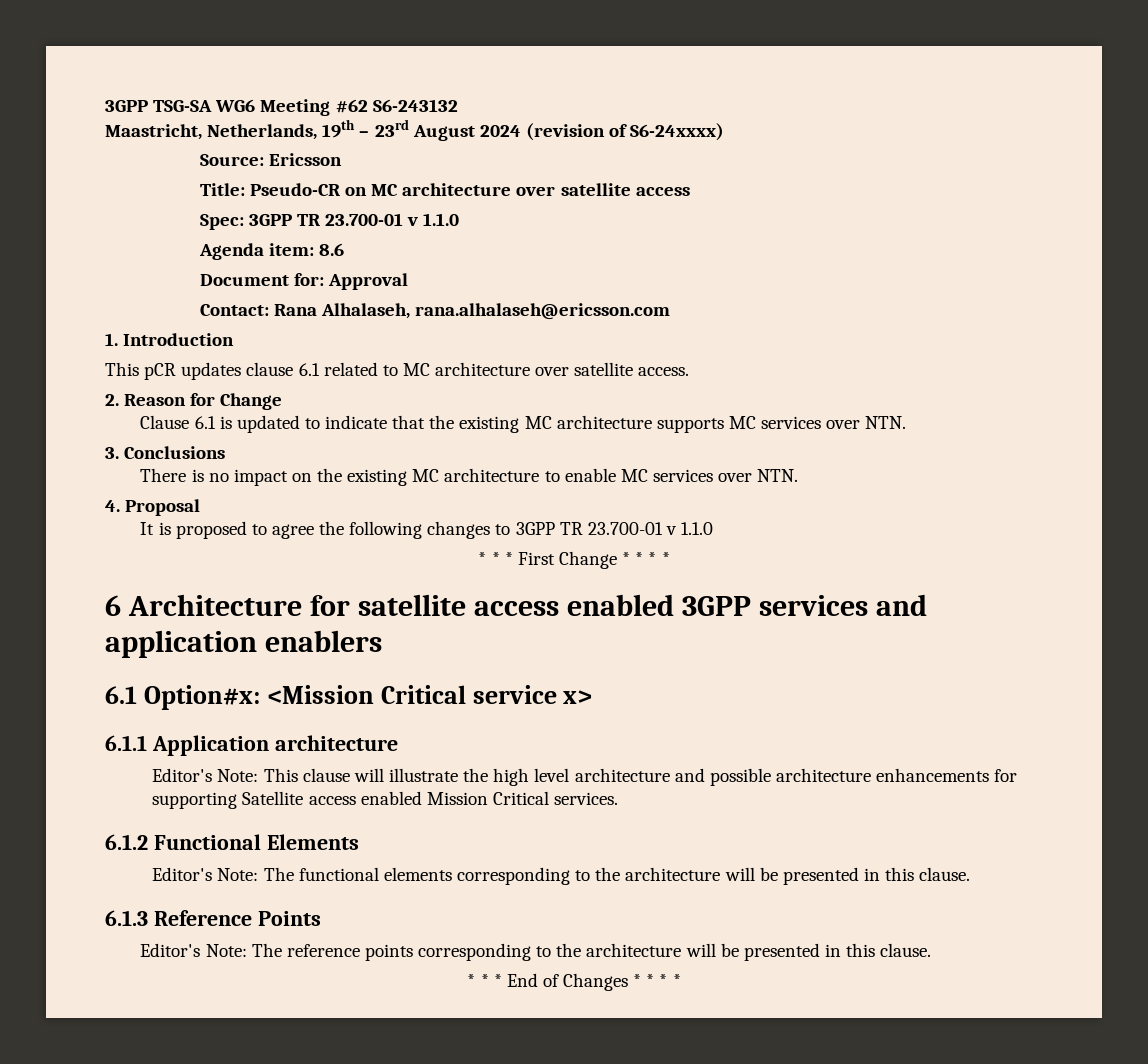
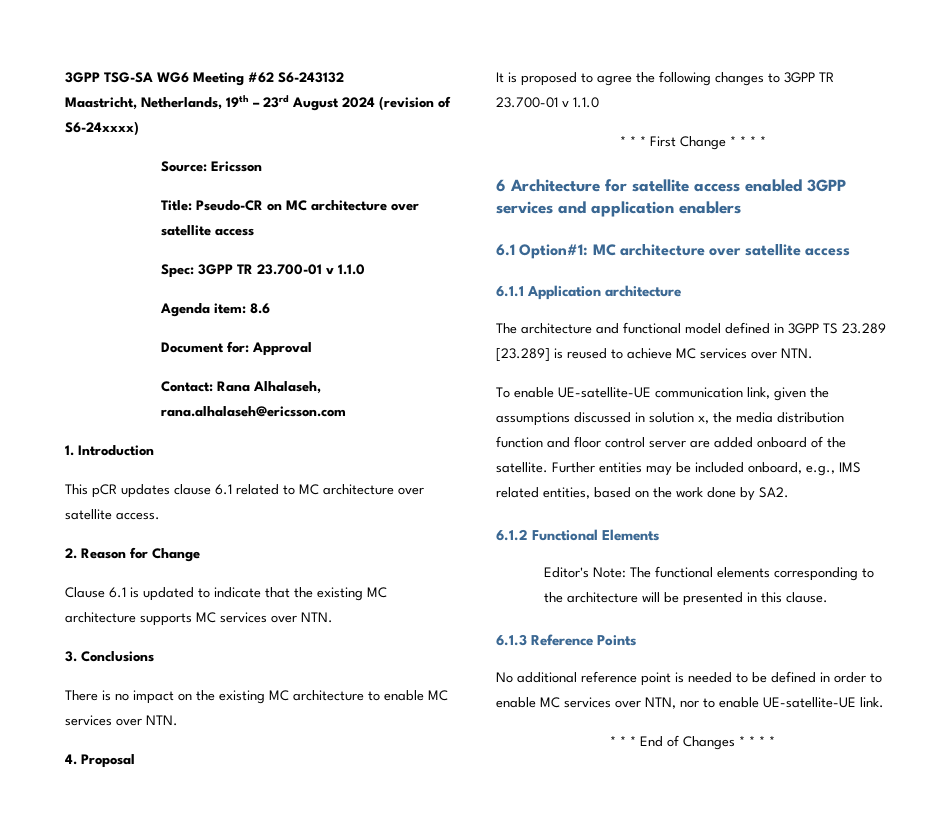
[143,685,593,710] [105,735,398,756] [152,768,1018,786] [152,791,619,809] Option#x: <Mission Critical service x> // 6.1.1 Application architecture // Editor's Note: This clause will illustrate the high level architecture and possible architecture enhancements for supporting Satellite access enabled Mission Critical services. -> [519,244,850,259] [496,285,682,300] [496,322,886,334] [496,348,813,362] [496,387,829,401] [496,412,844,426] [496,436,846,448] [496,462,861,476] [496,487,789,501] Option#1: MC architecture over satellite access // 6.1.1 Application architecture // The architecture and functional model defined in 3GPP TS 23.289 [23.289] is reused to achieve MC services over NTN. // To enable UE-satellite-UE communication link, given the assumptions discussed in solution x, the media distribution function and floor control server are added onboard of the satellite. Further entities may be included onboard, e.g., IMS related entities, based on the work done by SA2.
[140,943,932,961] Editor's Note: The reference points corresponding to the architecture will be presented in this clause. -> [496,671,882,686] [496,697,884,709] No additional reference point is needed to be defined in order to enable MC services over NTN, nor to enable UE-satellite-UE link.

